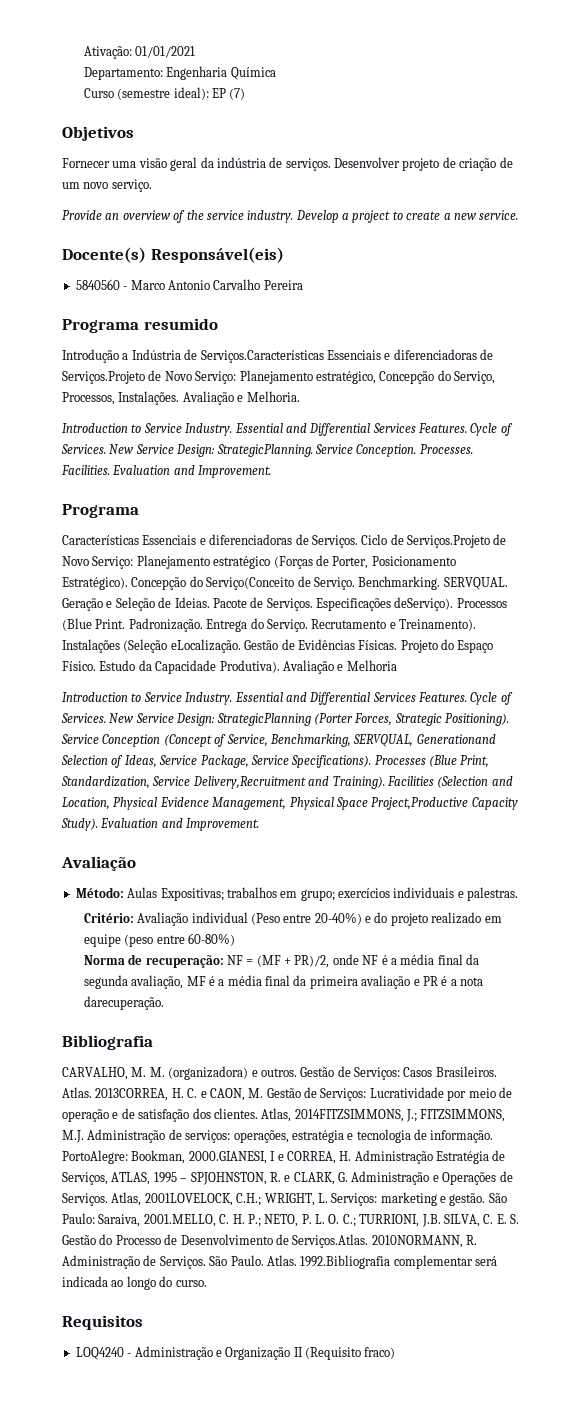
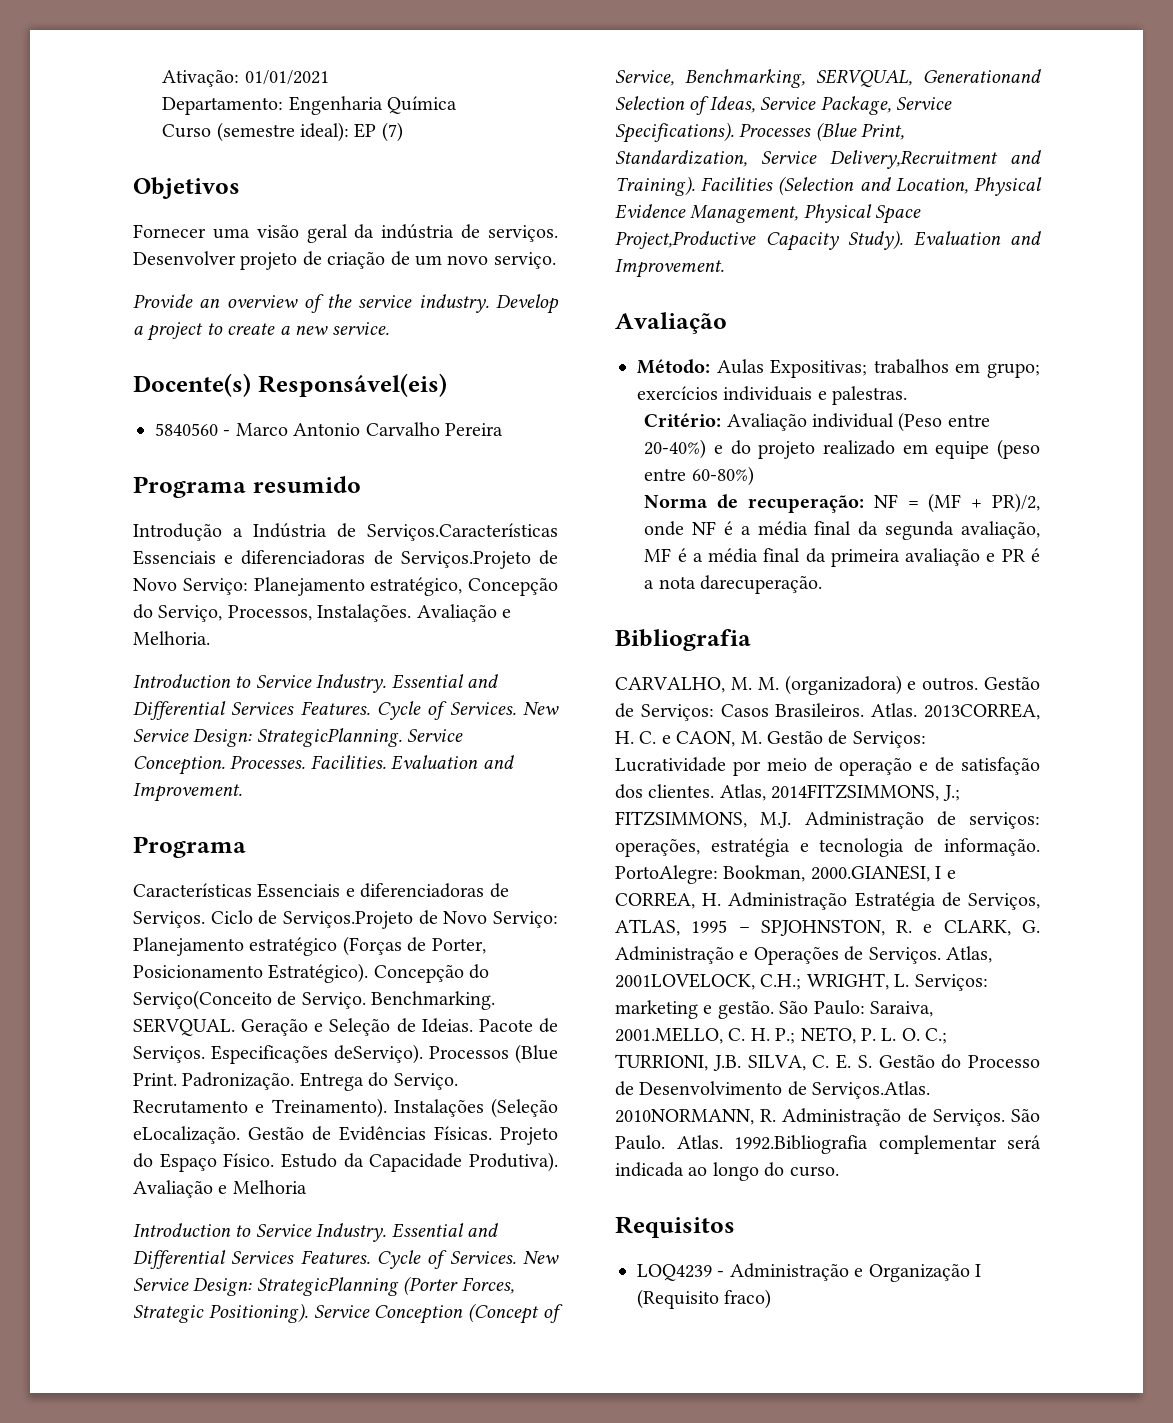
[75,1347,124,1360] LOQ4240 -> [637,1264,712,1281] LOQ4239
[293,1347,303,1357] II -> [975,1264,981,1277] I

